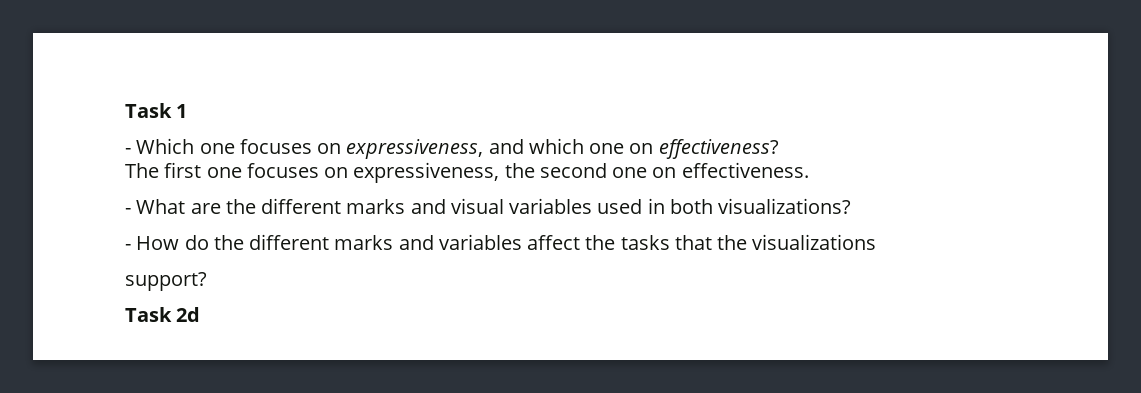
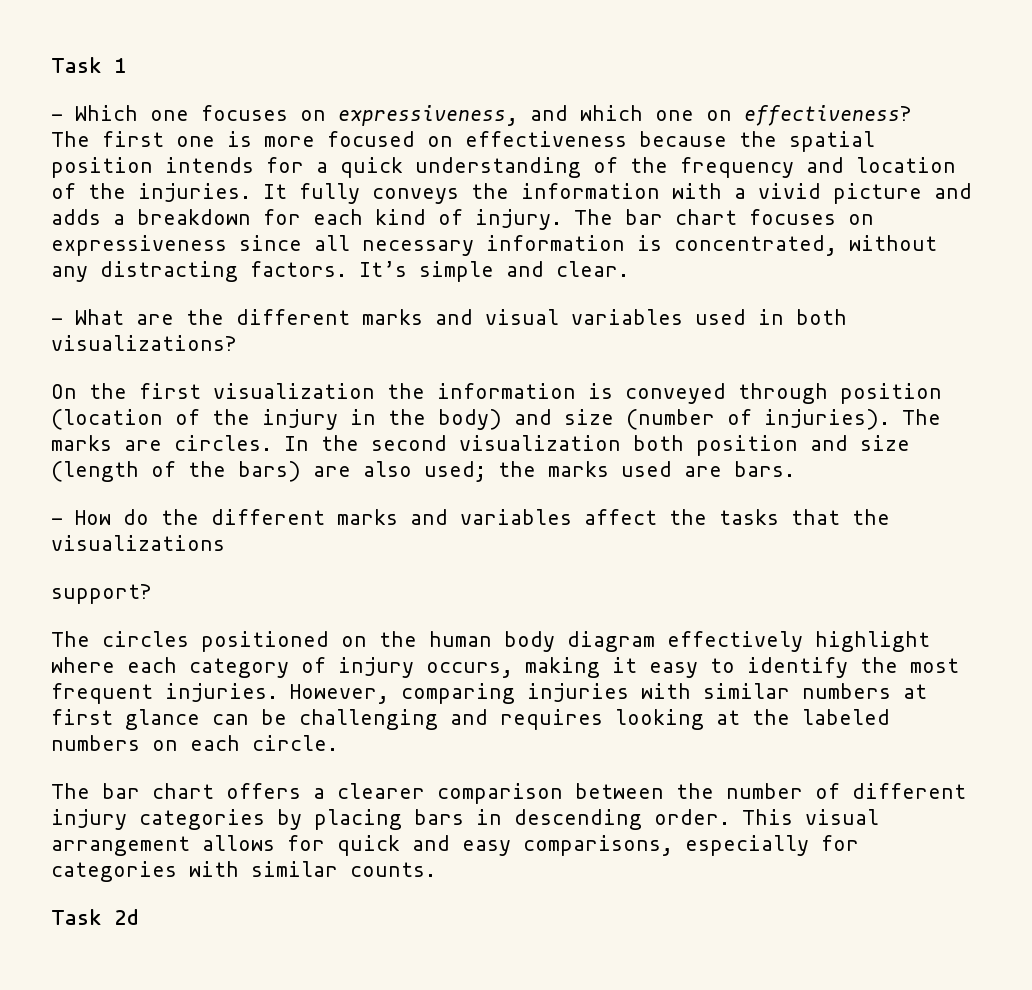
[246,162,809,183] focuses on expressiveness, the second one on effectiveness. -> [227,131,875,152] [51,157,956,178] [51,183,972,204] [51,209,874,230] [51,235,937,256] [51,261,629,282] is more focused on effectiveness because the spatial position intends for a quick understanding of the frequency and location of the injuries. It fully conveys the information with a vivid picture and adds a breakdown for each kind of injury. The bar chart focuses on expressiveness since all necessary information is concentrated, without any distracting factors. It’s simple and clear.
(852, 206) none -> [51,383,942,404] [51,409,941,430] [51,435,910,456] [51,461,795,482] // On the first visualization the information is conveyed through position (location of the injury in the body) and size (number of injuries). The marks are circles. In the second visualization both position and size (length of the bars) are also used; the marks used are bars.
(207, 281) none -> [51,631,930,652] [51,657,959,678] [51,683,927,704] [51,709,890,730] [51,735,338,751] [51,783,966,804] [51,809,879,830] [51,835,859,856] [51,861,436,882] // The circles positioned on the human body diagram effectively highlight where each category of injury occurs, making it easy to identify the most frequent injuries. However, comparing injuries with similar numbers at first glance can be challenging and requires looking at the labeled numbers on each circle. // The bar chart offers a clearer comparison between the number of different injury categories by placing bars in descending order. This visual arrangement allows for quick and easy comparisons, especially for categories with similar counts.

